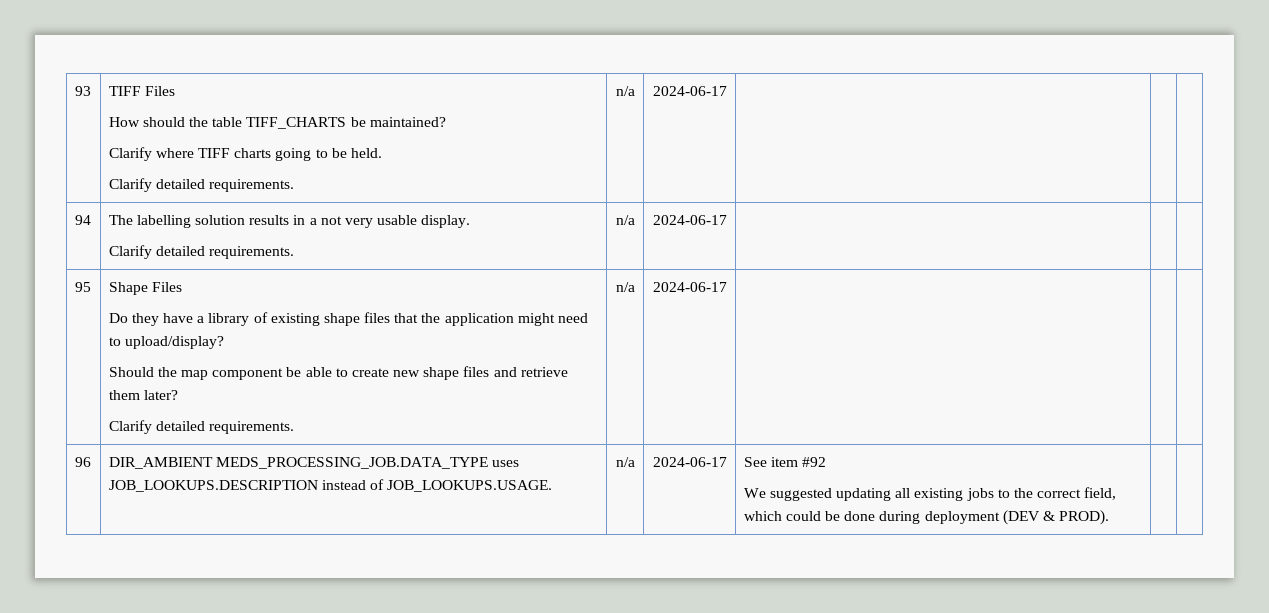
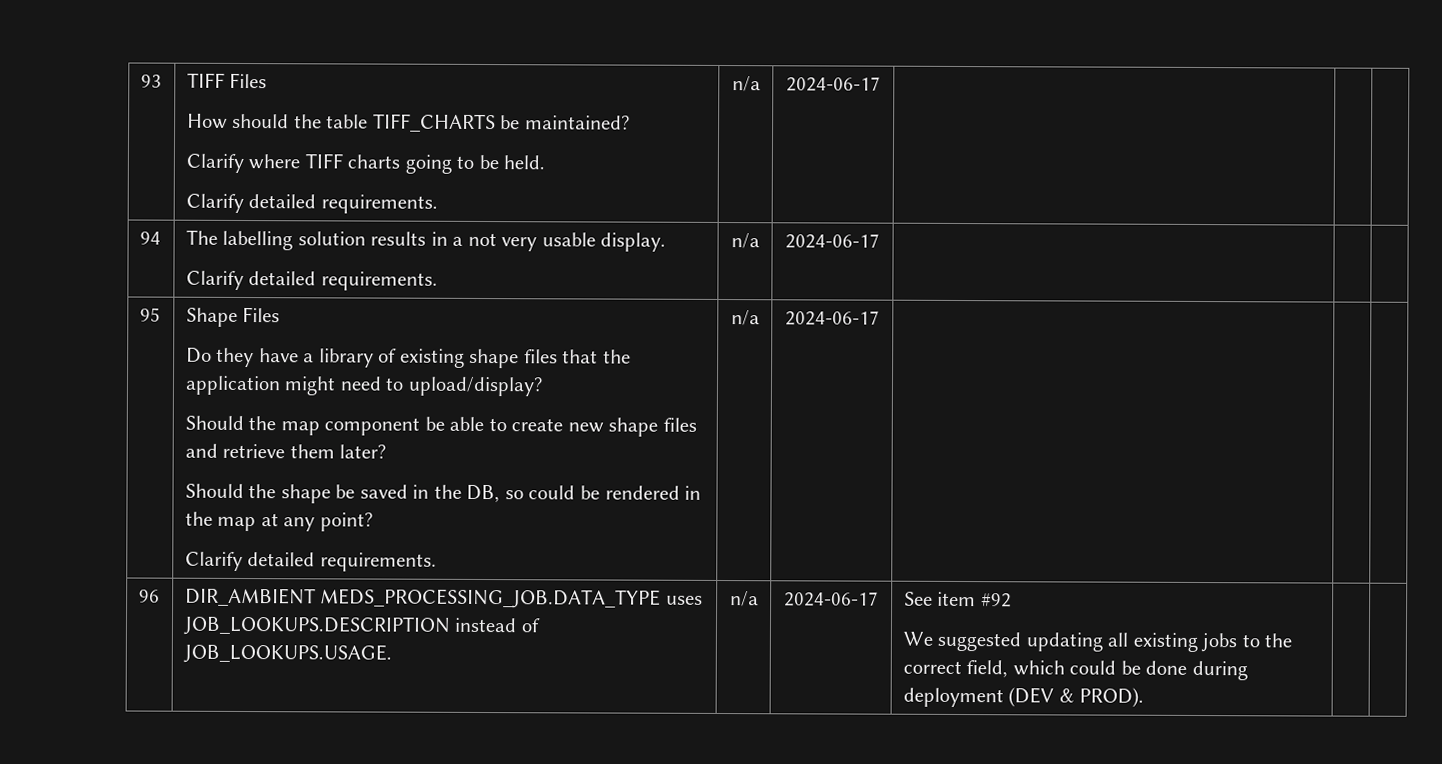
(178, 395) none -> [184,483,702,504] [184,511,373,532] // Should the shape be saved in the DB, so could be rendered in the map at any point?

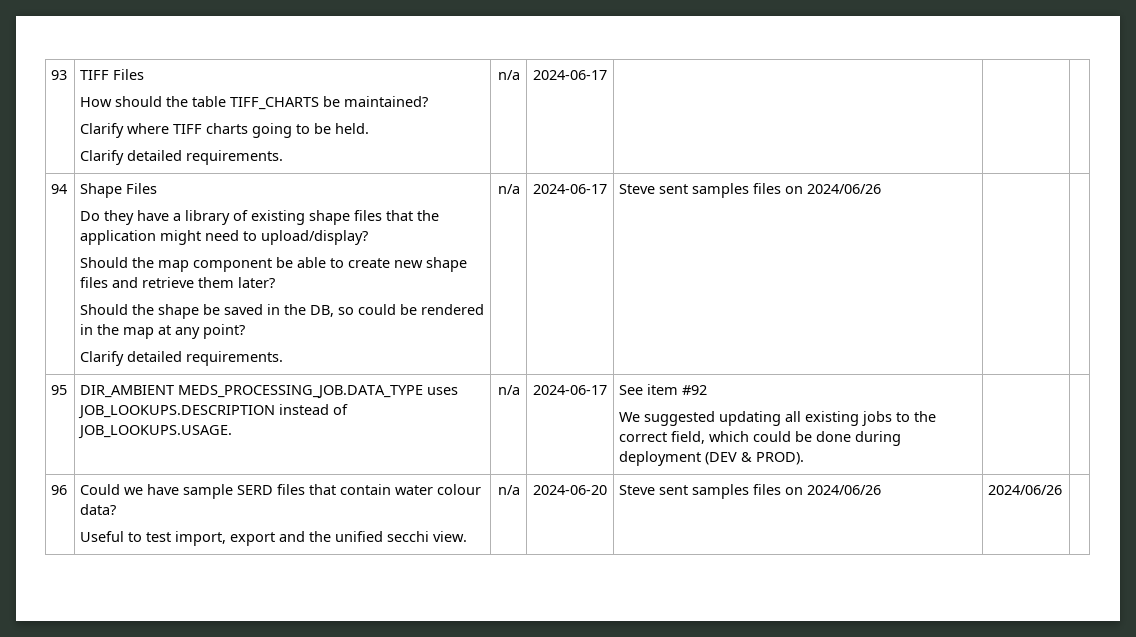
[185,229,667,252] [185,270,438,291] [730,233,760,249] [785,233,880,249] [139,307,161,322] | The labelling solution results in a not very usable display. // Clarify detailed requirements. | n/a | 2024-06-17 | | | // 95 -> (68, 189) none
[138,589,160,603] | | // 96 -> [619,183,882,198] [51,385,68,395] Steve sent samples files on 2024/06/26 | | // 95
(1145, 697) none -> [51,485,68,495] [80,484,482,499] [80,504,117,515] [80,531,468,546] [497,485,520,495] [533,485,607,495] [619,484,882,499] [988,485,1063,495] // 96 | Could we have sample SERD files that contain water colour data? // Useful to test import, export and the unified secchi view. | n/a | 2024-06-20 | Steve sent samples files on 2024/06/26 | 2024/06/26 |

